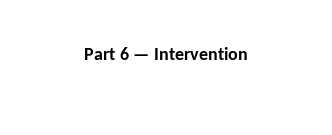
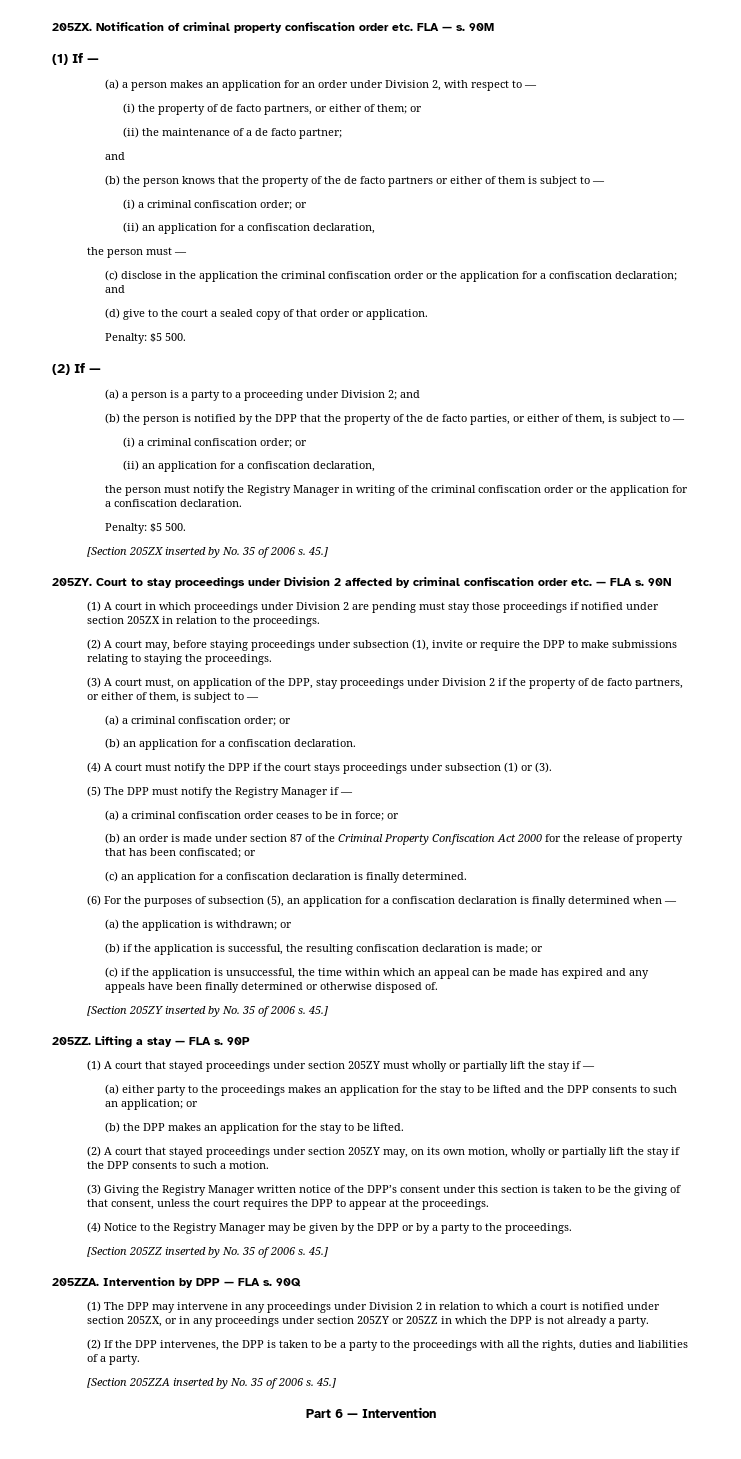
(83, 54) none -> [52,22,494,33] [52,53,99,65] [105,79,538,91] [122,103,422,115] [122,127,342,139] [105,152,126,160] [105,175,606,187] [122,199,307,210] [122,222,375,234] [87,247,188,258] [105,270,678,282] [105,285,126,293] [105,308,429,320] [105,333,187,344] [52,363,101,375] [105,389,421,401] [105,413,686,425] [122,437,307,448] [122,460,375,472] [105,485,689,496] [105,499,243,507] [105,523,187,534] [87,547,329,558] [52,577,671,589] [87,601,660,613] [87,616,321,627] [87,639,678,651] [87,654,273,665] [87,677,684,689] [87,692,260,703] [105,715,292,726] [105,738,357,750] [87,762,553,774] [87,786,354,798] [105,810,400,821] [105,833,684,845] [105,848,257,858] [105,871,468,883] [87,895,678,907] [105,919,293,931] [105,943,544,955] [105,967,650,979] [105,982,439,993] [87,1006,329,1017] [52,1036,250,1048] [87,1060,596,1072] [105,1084,678,1096] [105,1099,199,1110] [105,1122,405,1134] [87,1146,681,1158] [87,1161,270,1169] [87,1184,682,1196] [87,1199,490,1210] [87,1222,573,1234] [87,1247,329,1258] [52,1277,301,1288] [87,1301,661,1313] [87,1316,650,1327] [87,1339,689,1351] [87,1354,141,1365] [87,1378,337,1389] 205ZX. Notification of criminal property confiscation order etc. FLA — s. 90M // (1) If — // (a) a person makes an application for an order under Division 2, with respect to — // (i) the property of de facto partners, or either of them; or // (ii) the maintenance of a de facto partner; // and // (b) the person knows that the property of the de facto partners or either of them is subject to — // (i) a criminal confiscation order; or // (ii) an application for a confiscation declaration, // the person must — // (c) disclose in the application the criminal confiscation order or the application for a confiscation declaration; and // (d) give to the court a sealed copy of that order or application. // Penalty: $5 500. // (2) If — // (a) a person is a party to a proceeding under Division 2; and // (b) the person is notified by the DPP that the property of the de facto parties, or either of them, is subject to — // (i) a criminal confiscation order; or // (ii) an application for a confiscation declaration, // the person must notify the Registry Manager in writing of the criminal confiscation order or the application for a confiscation declaration. // Penalty: $5 500. // [Section 205ZX inserted by No. 35 of 2006 s. 45.] // 205ZY. Court to stay proceedings under Division 2 affected by criminal confiscation order etc. — FLA s. 90N // (1) A court in which proceedings under Division 2 are pending must stay those proceedings if notified under section 205ZX in relation to the proceedings. // (2) A court may, before staying proceedings under subsection (1), invite or require the DPP to make submissions relating to staying the proceedings. // (3) A court must, on application of the DPP, stay proceedings under Division 2 if the property of de facto partners, or either of them, is subject to — // (a) a criminal confiscation order; or // (b) an application for a confiscation declaration. // (4) A court must notify the DPP if the court stays proceedings under subsection (1) or (3). // (5) The DPP must notify the Registry Manager if — // (a) a criminal confiscation order ceases to be in force; or // (b) an order is made under section 87 of the Criminal Property Confiscation Act 2000 for the release of property that has been confiscated; or // (c) an application for a confiscation declaration is finally determined. // (6) For the purposes of subsection (5), an application for a confiscation declaration is finally determined when — // (a) the application is withdrawn; or // (b) if the application is successful, the resulting confiscation declaration is made; or // (c) if the application is unsuccessful, the time within which an appeal can be made has expired and any appeals have been finally determined or otherwise disposed of. // [Section 205ZY inserted by No. 35 of 2006 s. 45.] // 205ZZ. Lifting a stay — FLA s. 90P // (1) A court that stayed proceedings under section 205ZY must wholly or partially lift the stay if — // (a) either party to the proceedings makes an application for the stay to be lifted and the DPP consents to such an application; or // (b) the DPP makes an application for the stay to be lifted. // (2) A court that stayed proceedings under section 205ZY may, on its own motion, wholly or partially lift the stay if the DPP consents to such a motion. // (3) Giving the Registry Manager written notice of the DPP’s consent under this section is taken to be the giving of that consent, unless the court requires the DPP to appear at the proceedings. // (4) Notice to the Registry Manager may be given by the DPP or by a party to the proceedings. // [Section 205ZZ inserted by No. 35 of 2006 s. 45.] // 205ZZA. Intervention by DPP — FLA s. 90Q // (1) The DPP may intervene in any proceedings under Division 2 in relation to which a court is notified under section 205ZX, or in any proceedings under section 205ZY or 205ZZ in which the DPP is not already a party. // (2) If the DPP intervenes, the DPP is taken to be a party to the proceedings with all the rights, duties and liabilities of a party. // [Section 205ZZA inserted by No. 35 of 2006 s. 45.] //

